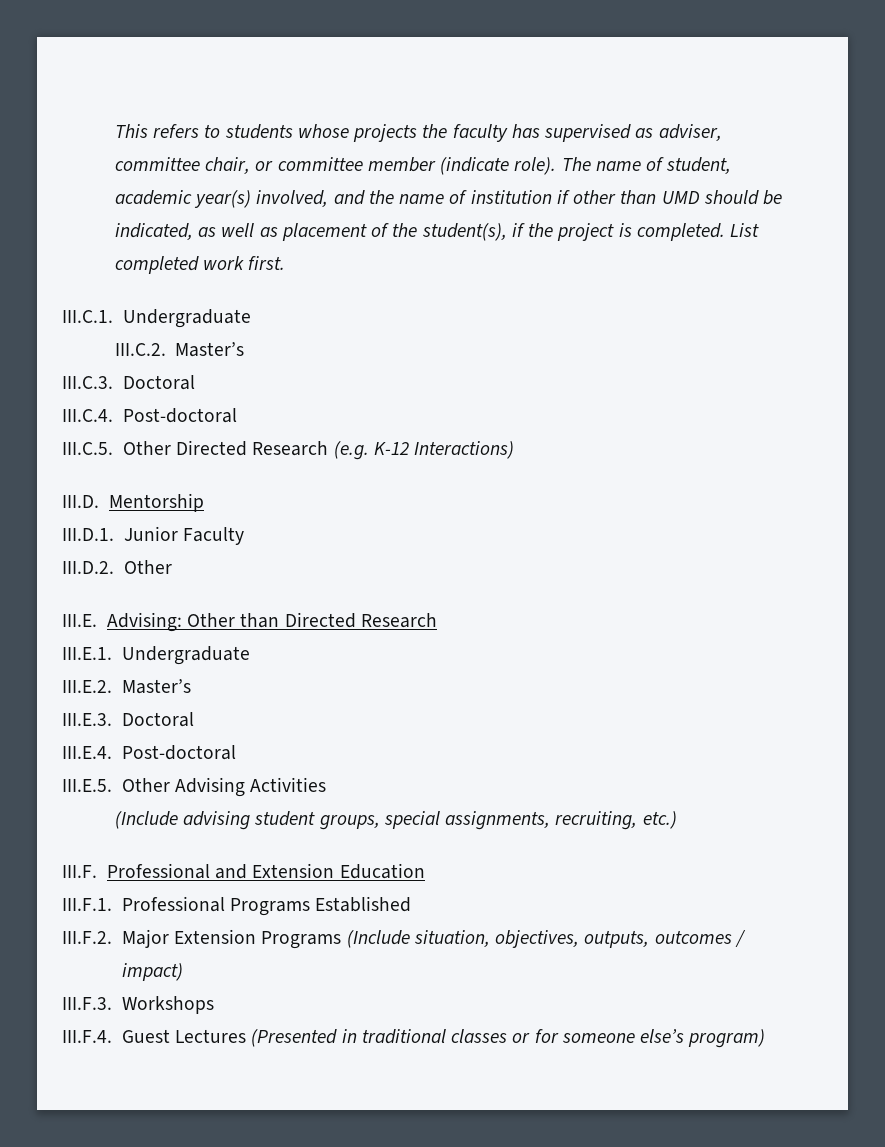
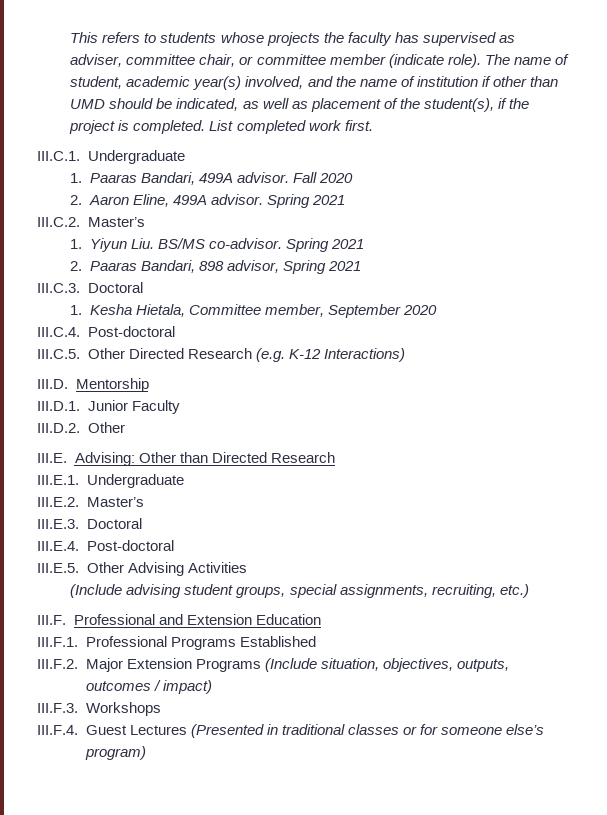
[114,342,245,357] [62,375,195,390] III.C.2. Master’s // III.C.3. Doctoral -> [70,172,354,185] [70,194,346,208] [37,217,145,227] [70,238,365,252] [70,260,362,274] [37,282,143,293] [70,304,438,318] 1. Paaras Bandari, 499A advisor. Fall 2020 // 2. Aaron Eline, 499A advisor. Spring 2021 // III.C.2. Master’s // 1. Yiyun Liu. BS/MS co-advisor. Spring 2021 // 2. Paaras Bandari, 898 advisor, Spring 2021 // III.C.3. Doctoral // 1. Kesha Hietala, Committee member, September 2020

